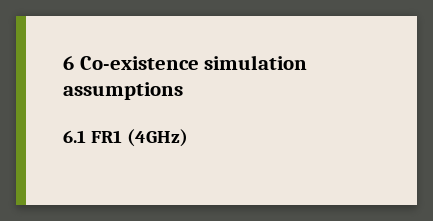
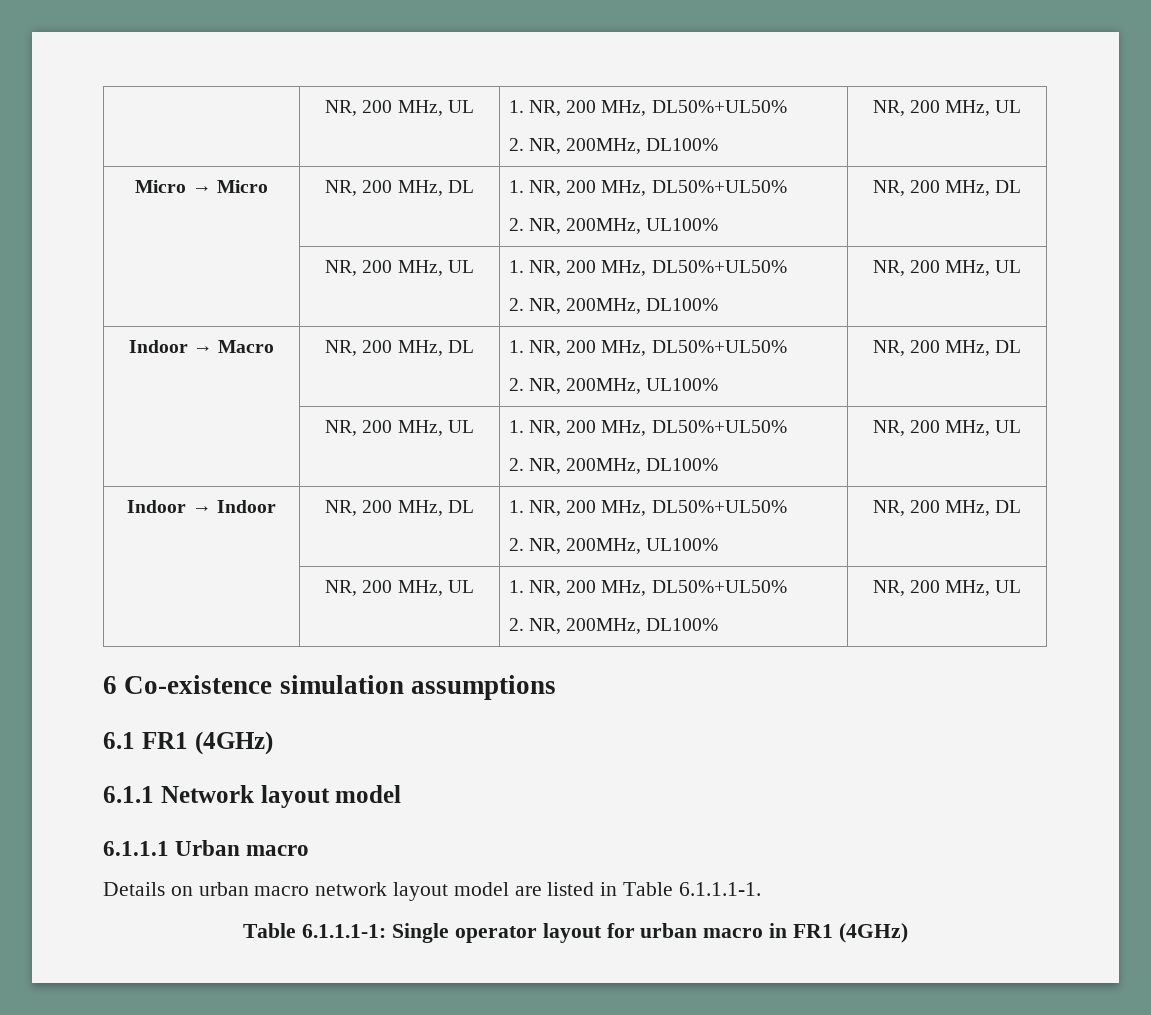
(63, 63) none -> [325,100,474,116] [508,100,787,116] [508,138,719,154] [872,100,1022,116] [135,180,268,193] [325,180,474,196] [508,180,787,196] [508,218,719,234] [872,180,1022,196] [325,260,474,276] [508,260,787,276] [508,298,719,314] [872,260,1022,276] [128,340,275,353] [325,340,474,356] [508,340,787,356] [508,378,719,394] [872,340,1022,356] [325,420,474,436] [508,420,787,436] [508,458,719,474] [872,420,1022,436] [127,500,276,513] [325,500,474,516] [508,500,787,516] [508,538,719,554] [872,500,1022,516] [325,580,474,596] [508,580,787,596] [508,618,719,634] [872,580,1022,596] | NR, 200 MHz, UL | 1. NR, 200 MHz, DL50%+UL50% // 2. NR, 200MHz, DL100% | NR, 200 MHz, UL // Micro → Micro | NR, 200 MHz, DL | 1. NR, 200 MHz, DL50%+UL50% // 2. NR, 200MHz, UL100% | NR, 200 MHz, DL // | NR, 200 MHz, UL | 1. NR, 200 MHz, DL50%+UL50% // 2. NR, 200MHz, DL100% | NR, 200 MHz, UL // Indoor → Macro | NR, 200 MHz, DL | 1. NR, 200 MHz, DL50%+UL50% // 2. NR, 200MHz, UL100% | NR, 200 MHz, DL // | NR, 200 MHz, UL | 1. NR, 200 MHz, DL50%+UL50% // 2. NR, 200MHz, DL100% | NR, 200 MHz, UL // Indoor → Indoor | NR, 200 MHz, DL | 1. NR, 200 MHz, DL50%+UL50% // 2. NR, 200MHz, UL100% | NR, 200 MHz, DL // | NR, 200 MHz, UL | 1. NR, 200 MHz, DL50%+UL50% // 2. NR, 200MHz, DL100% | NR, 200 MHz, UL //
(188, 138) none -> [103,785,402,808] [103,840,310,856] [103,882,761,901] [243,923,908,943] // 6.1.1 Network layout model // 6.1.1.1 Urban macro // Details on urban macro network layout model are listed in Table 6.1.1.1-1. // Table 6.1.1.1-1: Single operator layout for urban macro in FR1 (4GHz)

